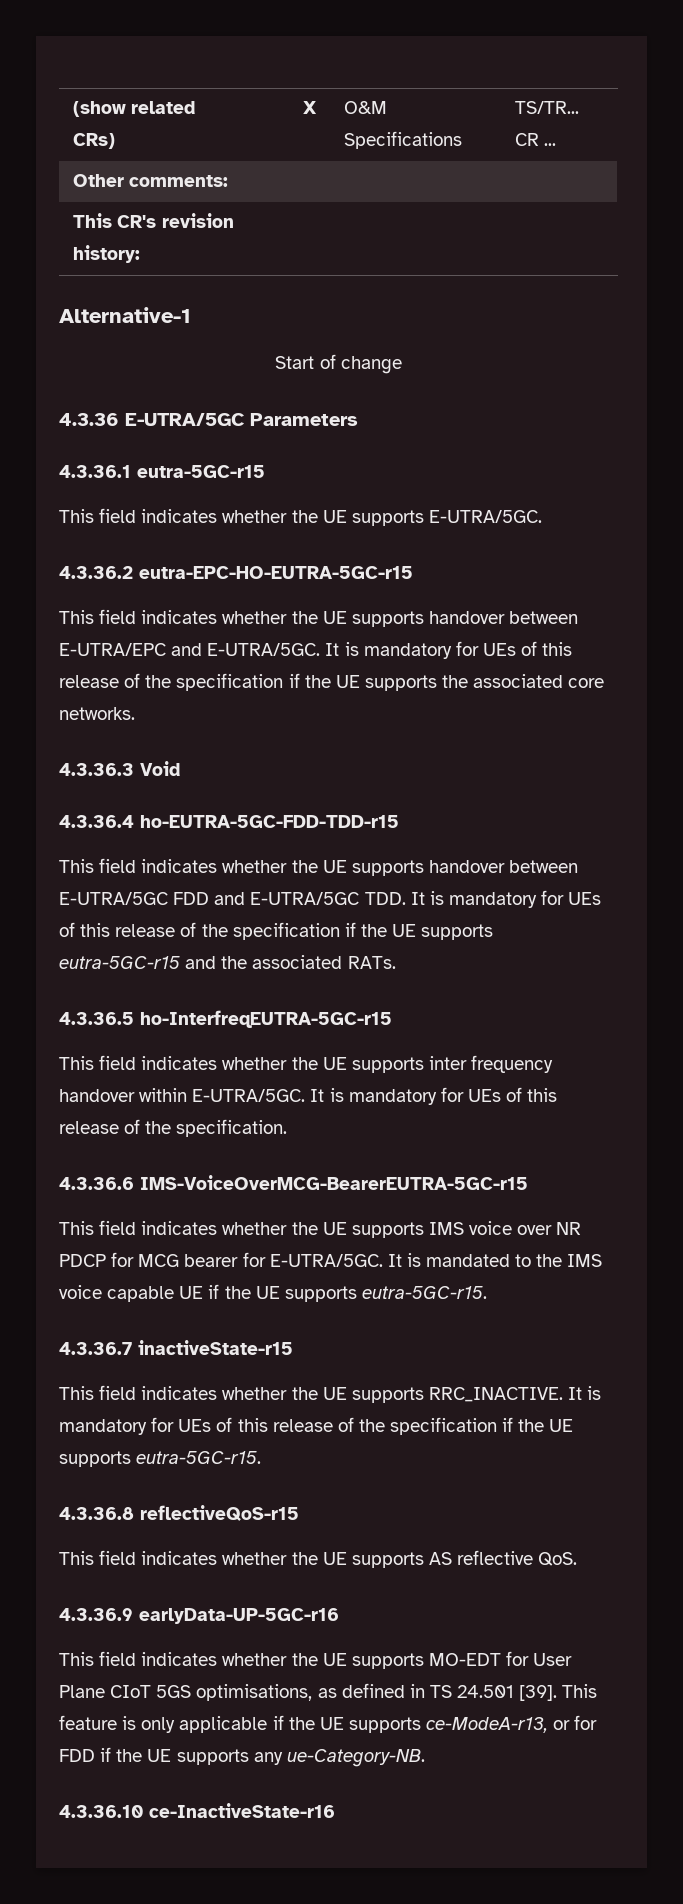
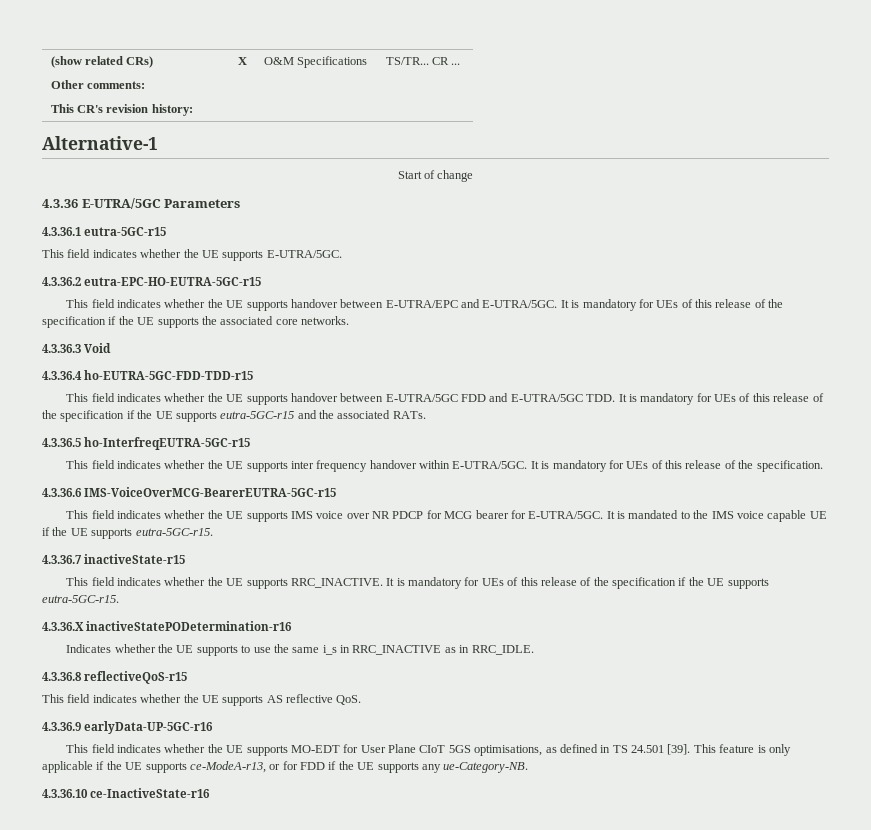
(262, 1457) none -> [42,621,293,631] [66,644,534,656] // 4.3.36.X inactiveStatePODetermination-r16 // Indicates whether the UE supports to use the same i_s in RRC_INACTIVE as in RRC_IDLE.

